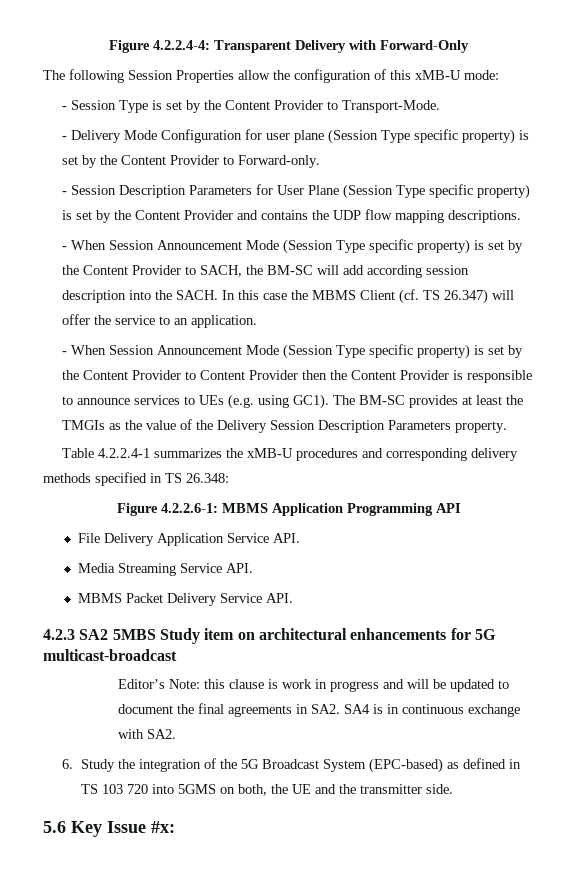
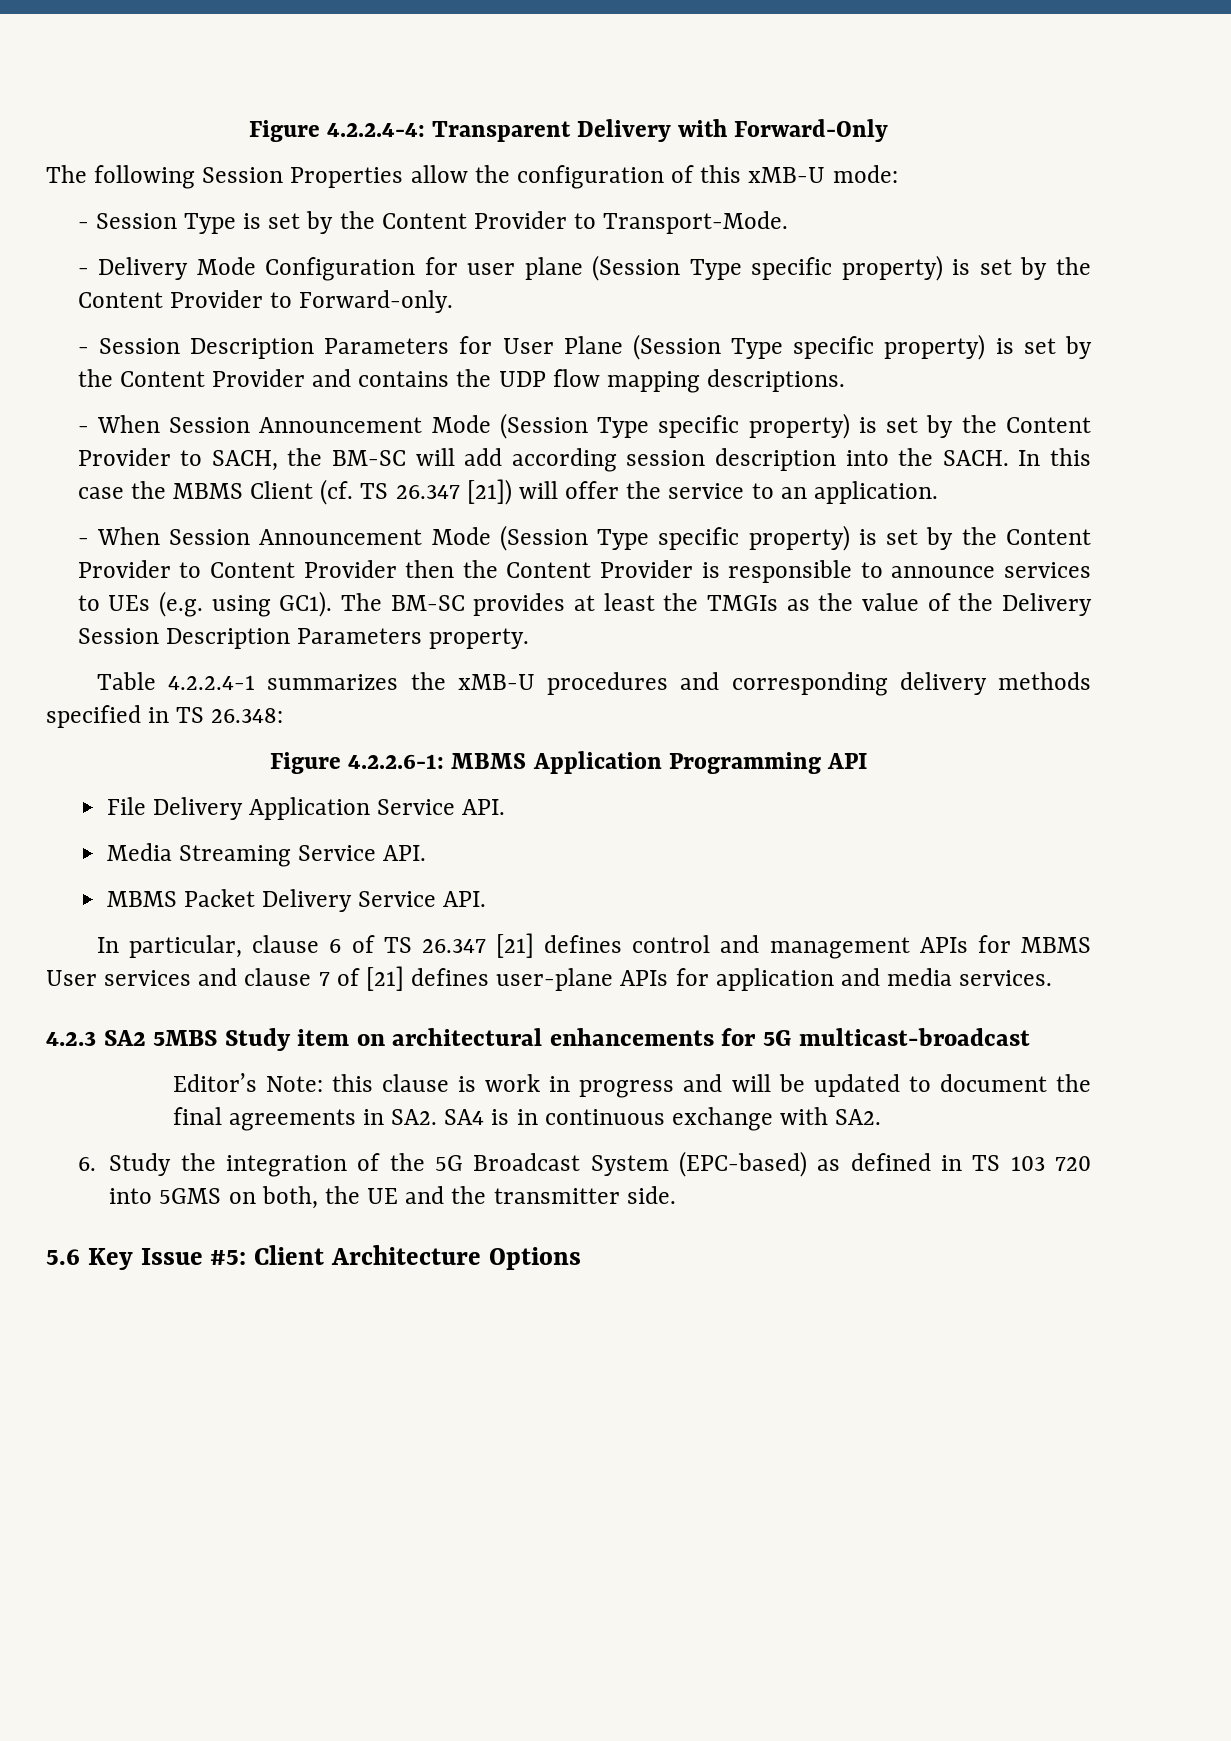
[443,289,488,304] 26.347) -> [395,479,512,505] 26.347 [21])
(293, 598) none -> [96,933,1091,959] [46,966,1053,991] // In particular, clause 6 of TS 26.347 [21] defines control and management APIs for MBMS User services and clause 7 of [21] defines user-plane APIs for application and media services.
[151,821,175,833] #x: -> [210,1245,581,1270] #5: Client Architecture Options

